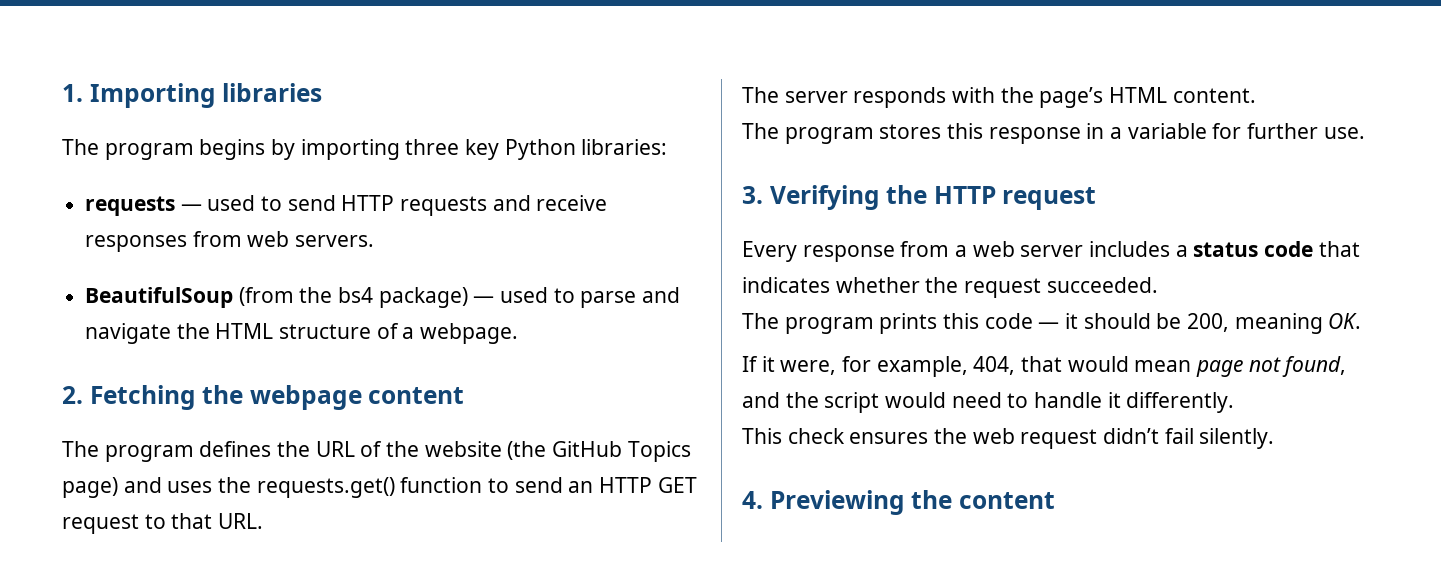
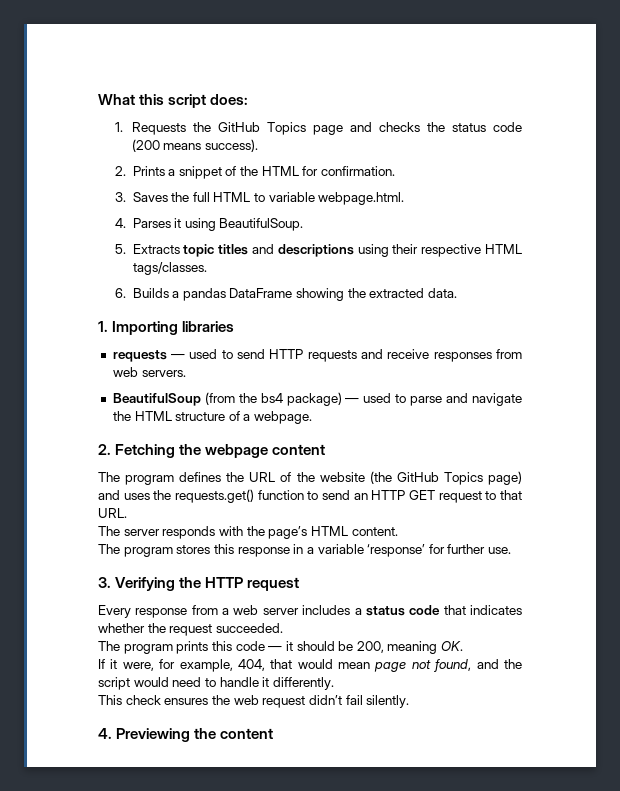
[62,83,323,108] [62,139,668,160] 1. Importing libraries // The program begins by importing three key Python libraries: -> [98,94,249,108] [114,122,522,135] [131,139,258,152] [114,166,396,179] [114,192,405,205] [114,218,304,231] [114,244,522,257] [132,262,207,275] [114,288,458,301] [98,321,235,335] What this script does: // 1. Requests the GitHub Topics page and checks the status code (200 means success). // 2. Prints a snippet of the HTML for confirmation. // 3. Saves the full HTML to variable webpage.html. // 4. Parses it using BeautifulSoup. // 5. Extracts topic titles and descriptions using their respective HTML tags/classes. // 6. Builds a pandas DataFrame showing the extracted data. // 1. Importing libraries
(1207, 131) none -> [367,544,426,557] ‘response’

